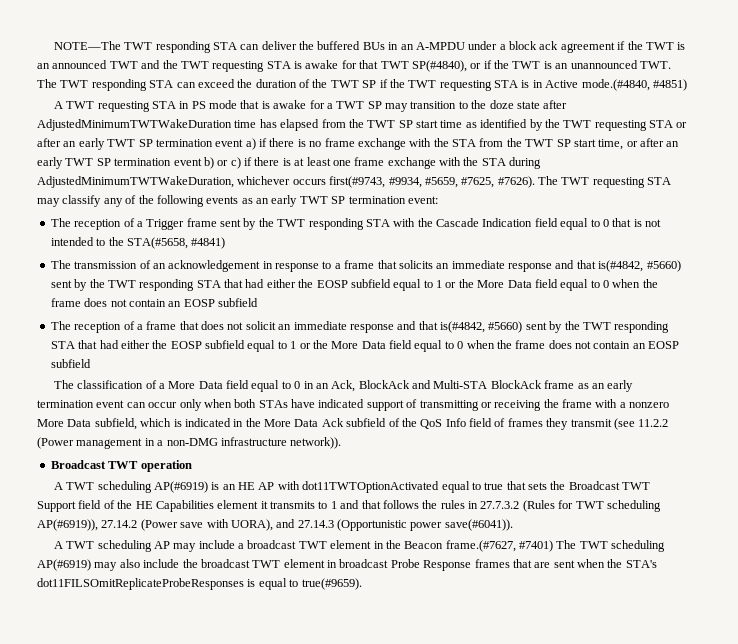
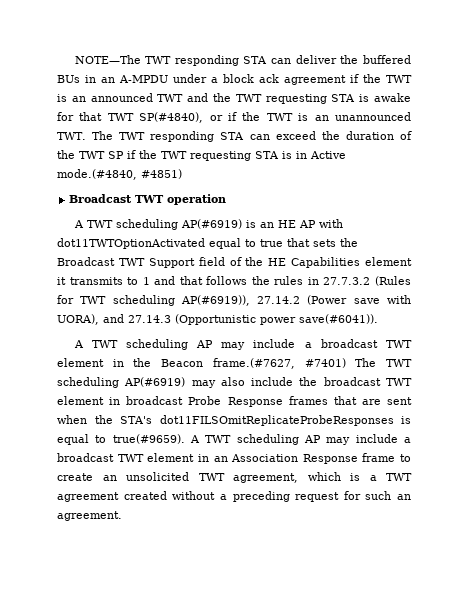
[53,100,568,112] [37,119,688,131] [37,138,680,150] [37,157,542,169] [37,176,672,188] [37,195,438,207] [50,218,661,230] [50,237,226,249] [50,260,681,272] [50,279,658,291] [50,298,258,307] [50,321,670,333] [50,340,680,352] [50,359,91,368] [53,380,634,392] [37,399,670,411] [37,418,669,430] [37,437,342,449] // A TWT requesting STA in PS mode that is awake for a TWT SP may transition to the doze state after AdjustedMinimumTWTWakeDuration time has elapsed from the TWT SP start time as identified by the TWT requesting STA or after an early TWT SP termination event a) if there is no frame exchange with the STA from the TWT SP start time, or after an early TWT SP termination event b) or c) if there is at least one frame exchange with the STA during AdjustedMinimumTWTWakeDuration, whichever occurs first(#9743, #9934, #5659, #7625, #7626). The TWT requesting STA may classify any of the following events as an early TWT SP termination event: // The reception of a Trigger frame sent by the TWT responding STA with the Cascade Indication field equal to 0 that is not intended to the STA(#5658, #4841) // The transmission of an acknowledgement in response to a frame that solicits an immediate response and that is(#4842, #5660) sent by the TWT responding STA that had either the EOSP subfield equal to 1 or the More Data field equal to 0 when the frame does not contain an EOSP subfield // The reception of a frame that does not solicit an immediate response and that is(#4842, #5660) sent by the TWT responding STA that had either the EOSP subfield equal to 1 or the More Data field equal to 0 when the frame does not contain an EOSP subfield // The classification of a More Data field equal to 0 in an Ack, BlockAck and Multi-STA BlockAck frame as an early termination event can occur only when both STAs have indicated support of transmitting or receiving the frame with a nonzero More Data subfield, which is indicated in the More Data Ack subfield of the QoS Info field of frames they transmit (see 11.2.2 (Power management in a non-DMG infrastructure network)). -> (182, 174) none
(362, 584) none -> [190,434,411,445] [57,453,411,464] [57,472,412,483] [57,491,411,502] [57,511,122,521] A TWT scheduling AP may include a broadcast TWT element in an Association Response frame to create an unsolicited TWT agreement, which is a TWT agreement created without a preceding request for such an agreement.

